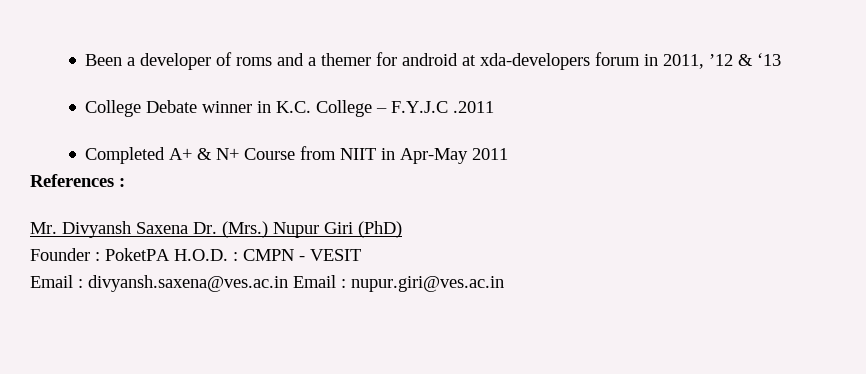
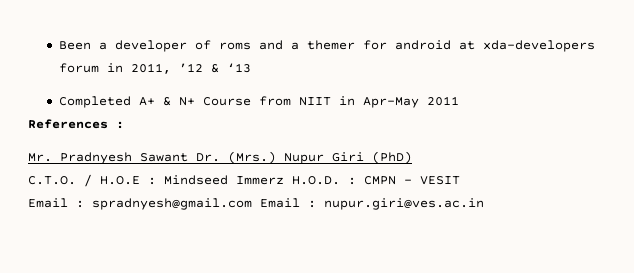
[85,100,495,117] // College Debate winner in K.C. College – F.Y.J.C .2011 -> (252, 68) none
[62,221,188,238] Divyansh Saxena -> [60,152,188,164] Pradnyesh Sawant
[30,248,170,261] Founder : PoketPA -> [28,174,284,187] C.T.O. / H.O.E : Mindseed Immerz
[88,275,288,292] divyansh.saxena@ves.ac.in -> [92,198,252,210] spradnyesh@gmail.com

